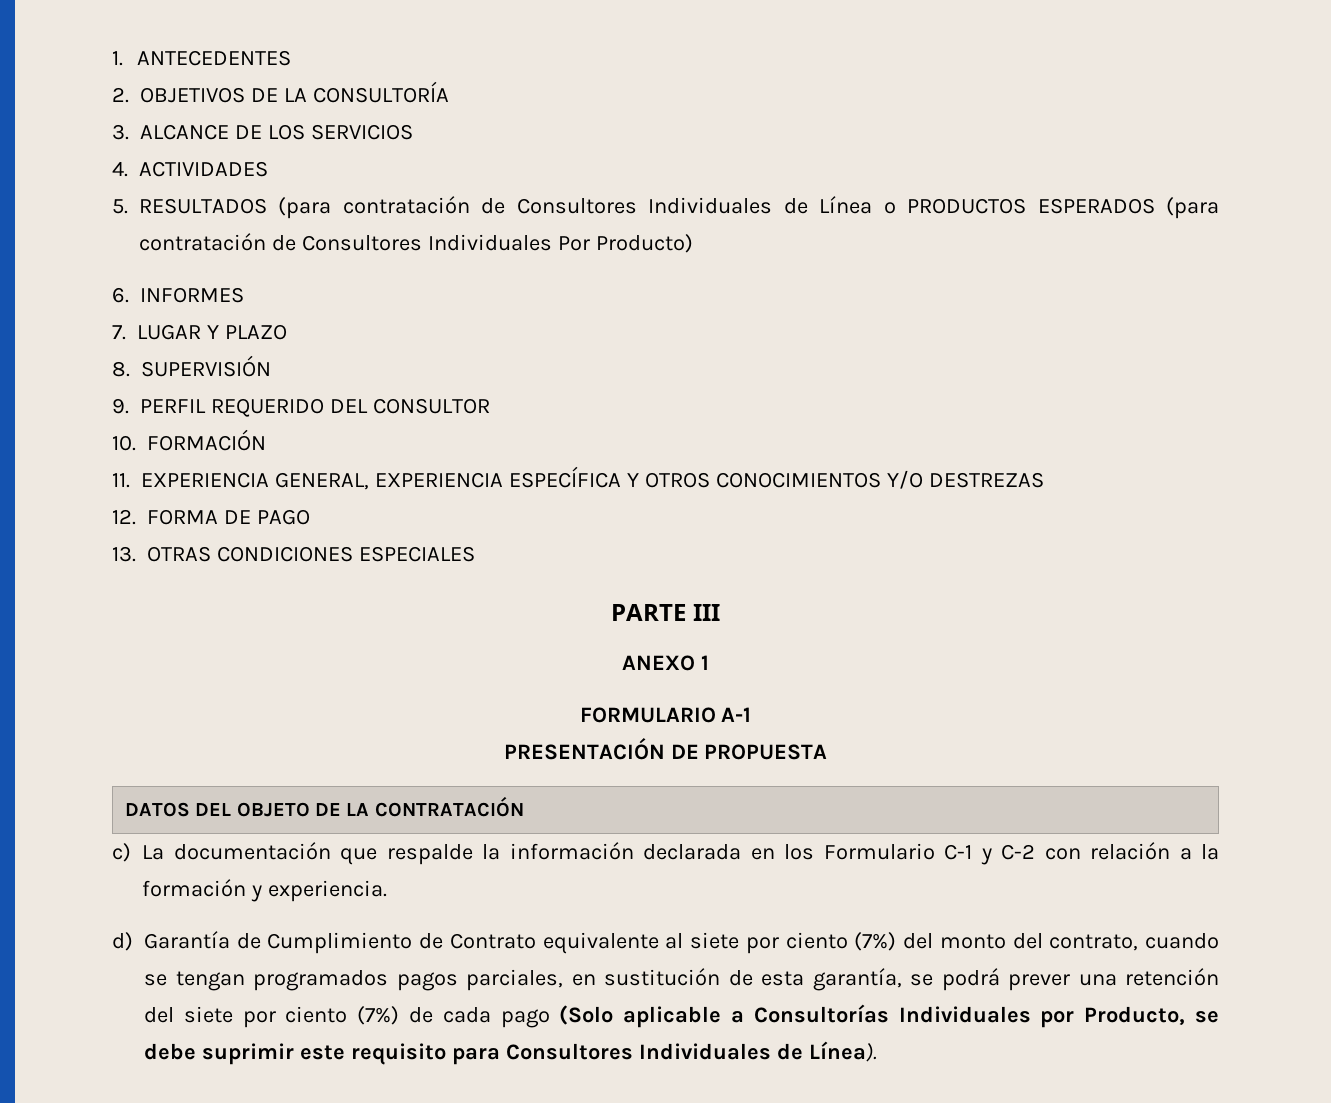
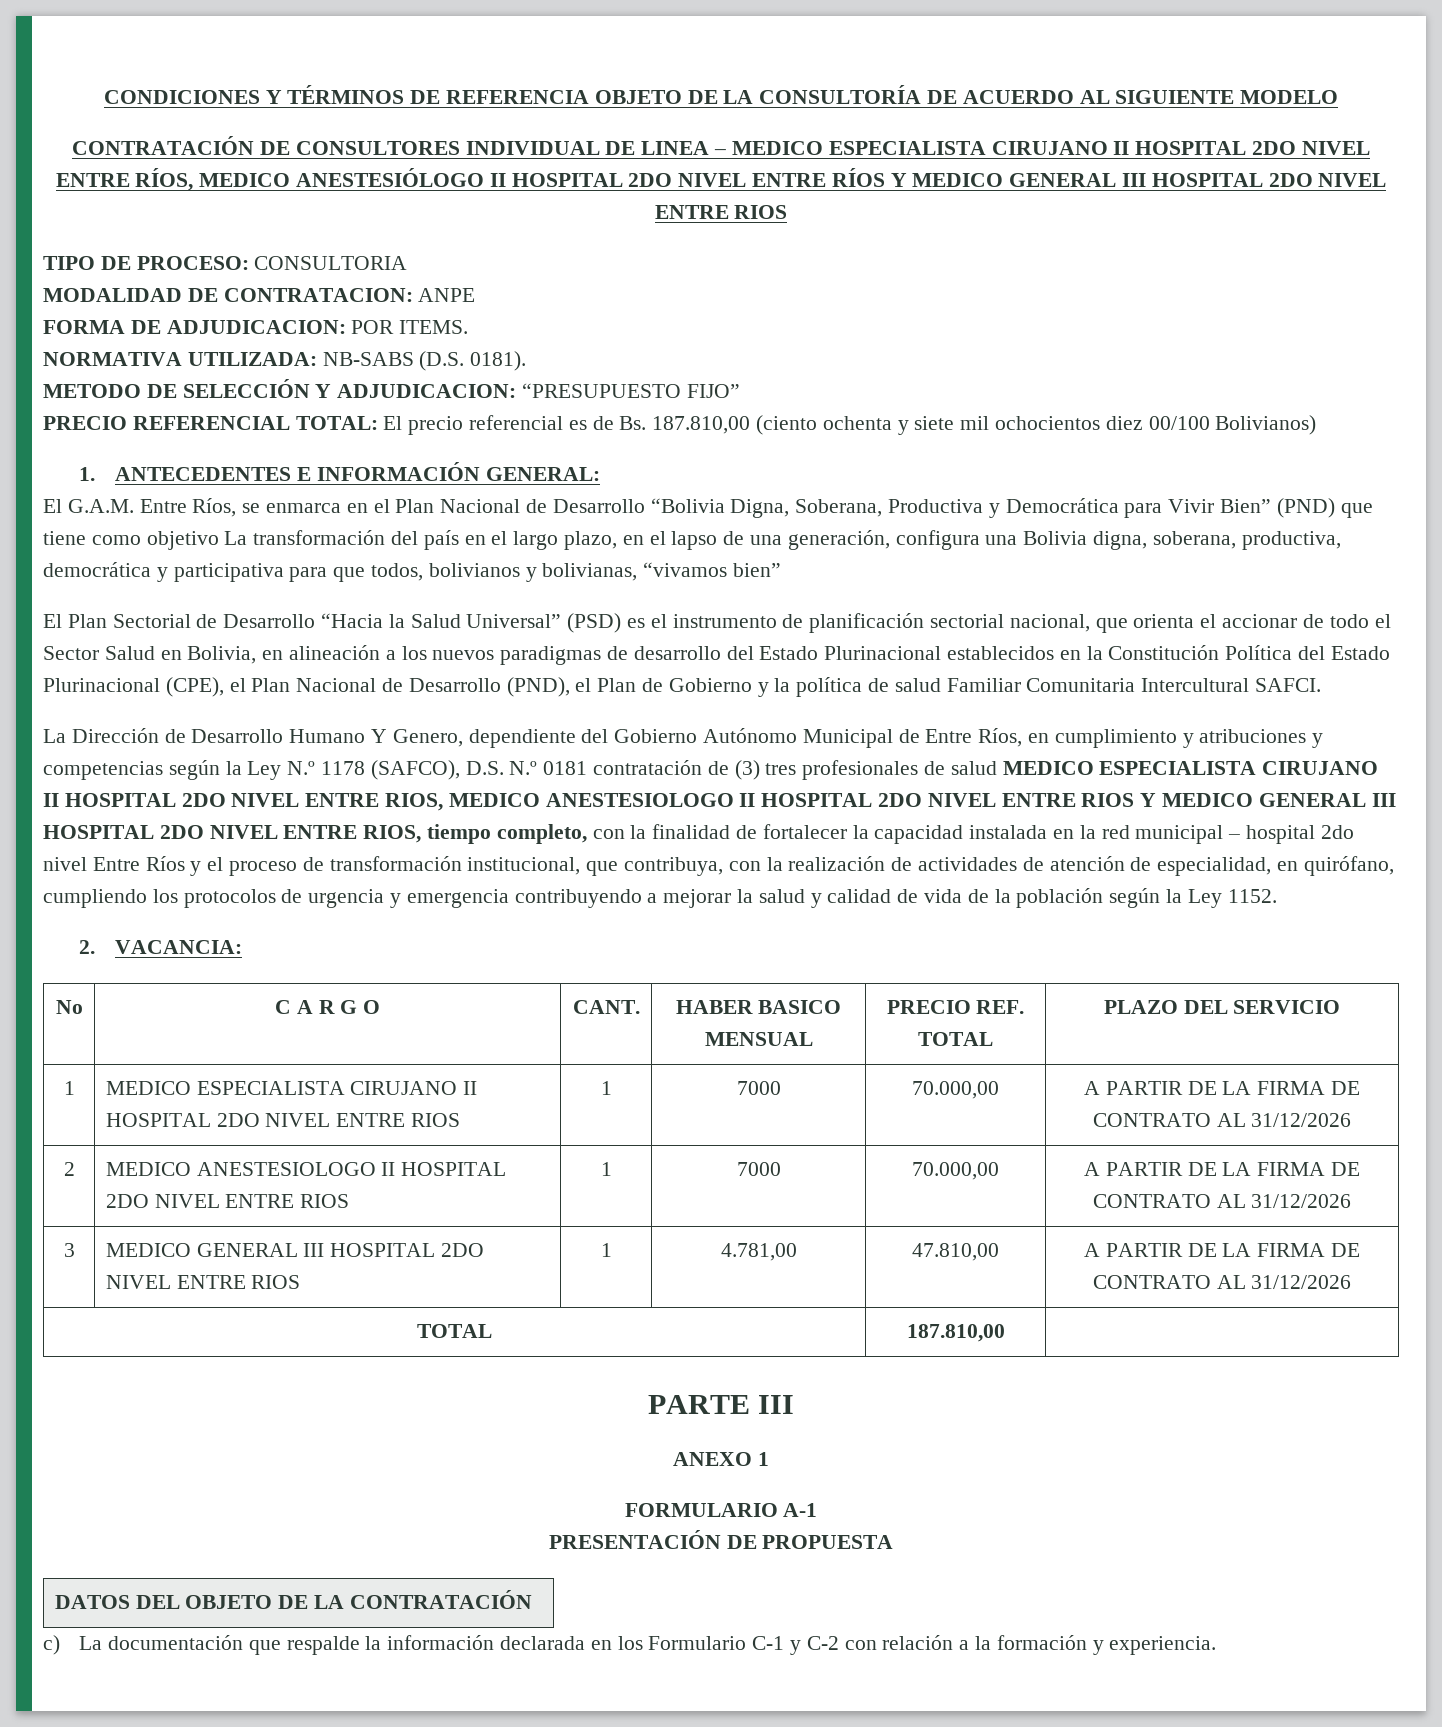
[112,50,291,66] [112,81,449,103] [112,124,413,140] [112,161,268,177] [112,196,1220,219] [139,233,693,253] [112,287,244,303] [112,324,287,340] [112,355,271,377] [112,398,490,417] [112,429,266,451] [112,466,1044,490] [112,509,310,525] [112,546,475,562] 1. ANTECEDENTES // 2. OBJETIVOS DE LA CONSULTORÍA // 3. ALCANCE DE LOS SERVICIOS // 4. ACTIVIDADES // 5. RESULTADOS (para contratación de Consultores Individuales de Línea o PRODUCTOS ESPERADOS (para contratación de Consultores Individuales Por Producto) // 6. INFORMES // 7. LUGAR Y PLAZO // 8. SUPERVISIÓN // 9. PERFIL REQUERIDO DEL CONSULTOR // 10. FORMACIÓN // 11. EXPERIENCIA GENERAL, EXPERIENCIA ESPECÍFICA Y OTROS CONOCIMIENTOS Y/O DESTREZAS // 12. FORMA DE PAGO // 13. OTRAS CONDICIONES ESPECIALES -> [103,85,1339,104] [72,136,1370,155] [55,168,1387,191] [654,205,788,219] [43,256,408,270] [43,288,476,302] [43,320,469,334] [43,351,527,371] [43,379,740,398] [43,415,1317,435] [79,462,600,481] [43,498,1373,518] [43,530,1341,550] [43,562,782,582] [43,613,1391,633] [43,645,1390,665] [43,677,1322,697] [43,728,1324,748] [43,760,1379,780] [43,793,1396,811] [43,824,1354,844] [43,856,1394,876] [43,888,1277,908] [79,940,243,954] [55,1000,83,1014] [274,1000,381,1014] [572,1000,640,1014] [675,1000,842,1014] [704,1032,813,1046] [886,1000,1025,1014] [918,1032,993,1046] [1103,1000,1341,1014] [63,1081,75,1095] [105,1081,478,1095] [105,1113,460,1127] [600,1081,612,1095] [736,1081,781,1095] [912,1081,999,1099] [1083,1081,1361,1095] [1092,1113,1352,1127] [63,1162,75,1176] [105,1162,507,1176] [105,1194,350,1208] [600,1162,612,1176] [736,1162,781,1176] [912,1162,999,1180] [1083,1162,1361,1176] [1092,1194,1352,1208] [63,1243,75,1257] [105,1243,484,1257] [105,1275,301,1289] [600,1243,612,1257] [720,1243,797,1261] [912,1243,999,1261] [1083,1243,1361,1257] [1092,1275,1352,1289] [417,1324,492,1338] [906,1324,1005,1342] CONDICIONES Y TÉRMINOS DE REFERENCIA OBJETO DE LA CONSULTORÍA DE ACUERDO AL SIGUIENTE MODELO // CONTRATACIÓN DE CONSULTORES INDIVIDUAL DE LINEA – MEDICO ESPECIALISTA CIRUJANO II HOSPITAL 2DO NIVEL ENTRE RÍOS, MEDICO ANESTESIÓLOGO II HOSPITAL 2DO NIVEL ENTRE RÍOS Y MEDICO GENERAL III HOSPITAL 2DO NIVEL ENTRE RIOS // TIPO DE PROCESO: CONSULTORIA // MODALIDAD DE CONTRATACION: ANPE // FORMA DE ADJUDICACION: POR ITEMS. // NORMATIVA UTILIZADA: NB-SABS (D.S. 0181). // METODO DE SELECCIÓN Y ADJUDICACION: “PRESUPUESTO FIJO” // PRECIO REFERENCIAL TOTAL: El precio referencial es de Bs. 187.810,00 (ciento ochenta y siete mil ochocientos diez 00/100 Bolivianos) // 1. ANTECEDENTES E INFORMACIÓN GENERAL: // El G.A.M. Entre Ríos, se enmarca en el Plan Nacional de Desarrollo “Bolivia Digna, Soberana, Productiva y Democrática para Vivir Bien” (PND) que tiene como objetivo La transformación del país en el largo plazo, en el lapso de una generación, configura una Bolivia digna, soberana, productiva, democrática y participativa para que todos, bolivianos y bolivianas, “vivamos bien” // El Plan Sectorial de Desarrollo “Hacia la Salud Universal” (PSD) es el instrumento de planificación sectorial nacional, que orienta el accionar de todo el Sector Salud en Bolivia, en alineación a los nuevos paradigmas de desarrollo del Estado Plurinacional establecidos en la Constitución Política del Estado Plurinacional (CPE), el Plan Nacional de Desarrollo (PND), el Plan de Gobierno y la política de salud Familiar Comunitaria Intercultural SAFCI. // La Dirección de Desarrollo Humano Y Genero, dependiente del Gobierno Autónomo Municipal de Entre Ríos, en cumplimiento y atribuciones y competencias según la Ley N.º 1178 (SAFCO), D.S. N.º 0181 contratación de (3) tres profesionales de salud MEDICO ESPECIALISTA CIRUJANO II HOSPITAL 2DO NIVEL ENTRE RIOS, MEDICO ANESTESIOLOGO II HOSPITAL 2DO NIVEL ENTRE RIOS Y MEDICO GENERAL III HOSPITAL 2DO NIVEL ENTRE RIOS, tiempo completo, con la finalidad de fortalecer la capacidad instalada en la red municipal – hospital 2do nivel Entre Ríos y el proceso de transformación institucional, que contribuya, con la realización de actividades de atención de especialidad, en quirófano, cumpliendo los protocolos de urgencia y emergencia contribuyendo a mejorar la salud y calidad de vida de la población según la Ley 1152. // 2. VACANCIA: // No | C A R G O | CANT. | HABER BASICO MENSUAL | PRECIO REF. TOTAL | PLAZO DEL SERVICIO // 1 | MEDICO ESPECIALISTA CIRUJANO II HOSPITAL 2DO NIVEL ENTRE RIOS | 1 | 7000 | 70.000,00 | A PARTIR DE LA FIRMA DE CONTRATO AL 31/12/2026 // 2 | MEDICO ANESTESIOLOGO II HOSPITAL 2DO NIVEL ENTRE RIOS | 1 | 7000 | 70.000,00 | A PARTIR DE LA FIRMA DE CONTRATO AL 31/12/2026 // 3 | MEDICO GENERAL III HOSPITAL 2DO NIVEL ENTRE RIOS | 1 | 4.781,00 | 47.810,00 | A PARTIR DE LA FIRMA DE CONTRATO AL 31/12/2026 // TOTAL | 187.810,00 |
[112,931,1220,954] [144,968,1219,991] [144,1004,1219,1028] [144,1041,877,1065] // d) Garantía de Cumplimiento de Contrato equivalente al siete por ciento (7%) del monto del contrato, cuando se tengan programados pagos parciales, en sustitución de esta garantía, se podrá prever una retención del siete por ciento (7%) de cada pago (Solo aplicable a Consultorías Individuales por Producto, se debe suprimir este requisito para Consultores Individuales de Línea). -> (1217, 1645) none

